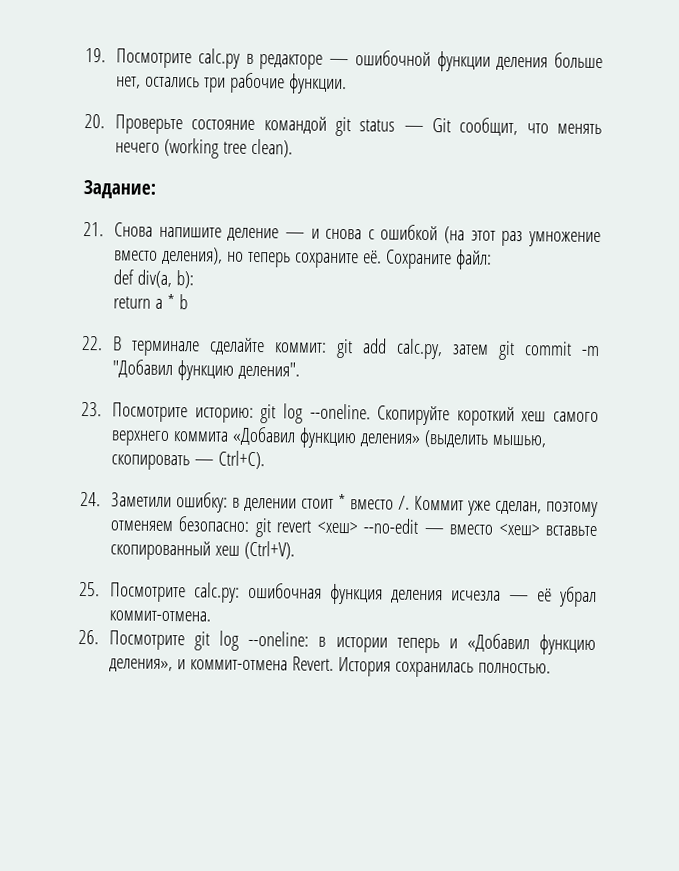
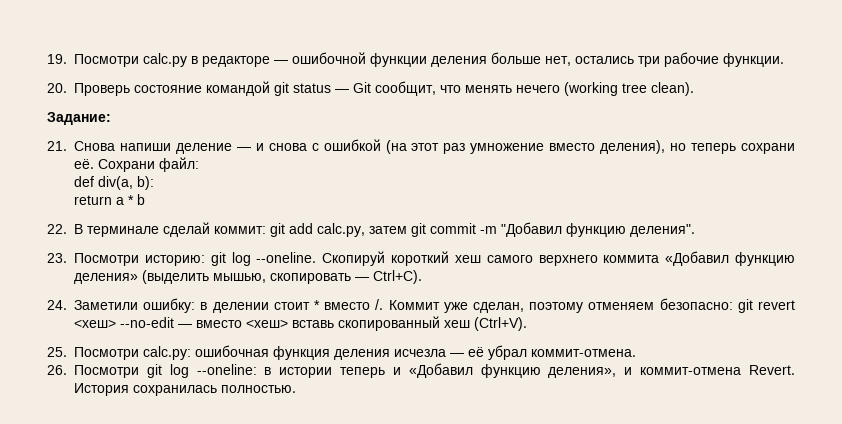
[116,48,193,69] Посмотрите -> [74,54,139,67] Посмотри
[115,114,184,135] Проверьте -> [74,83,130,96] Проверь
[158,226,222,238] напишите -> [119,143,171,151] напиши
[294,249,453,270] сохраните её. Сохраните -> [741,143,795,154] [74,159,155,172] сохрани её. Сохрани
[209,337,266,356] сделайте -> [163,222,210,237] сделай
[112,402,189,423] Посмотрите -> [74,253,139,266] Посмотри
[377,405,451,426] Скопируйте -> [322,251,386,266] Скопируй
[545,525,597,537] вставьте -> [292,320,334,328] вставь
[110,582,187,603] Посмотрите -> [74,347,139,360] Посмотри
[109,630,186,651] Посмотрите -> [74,365,139,378] Посмотри

